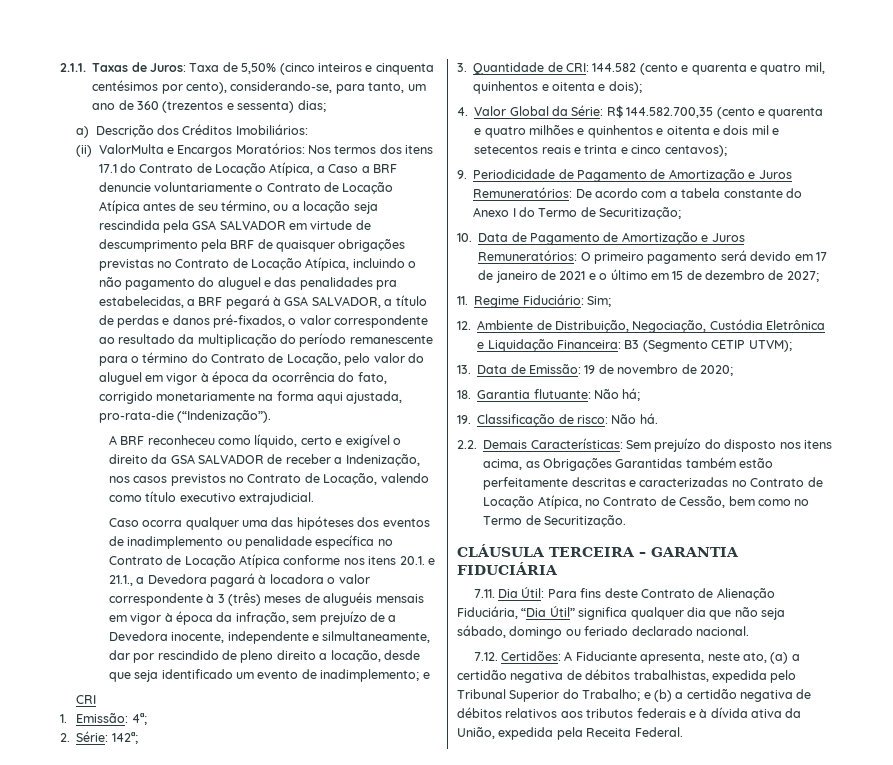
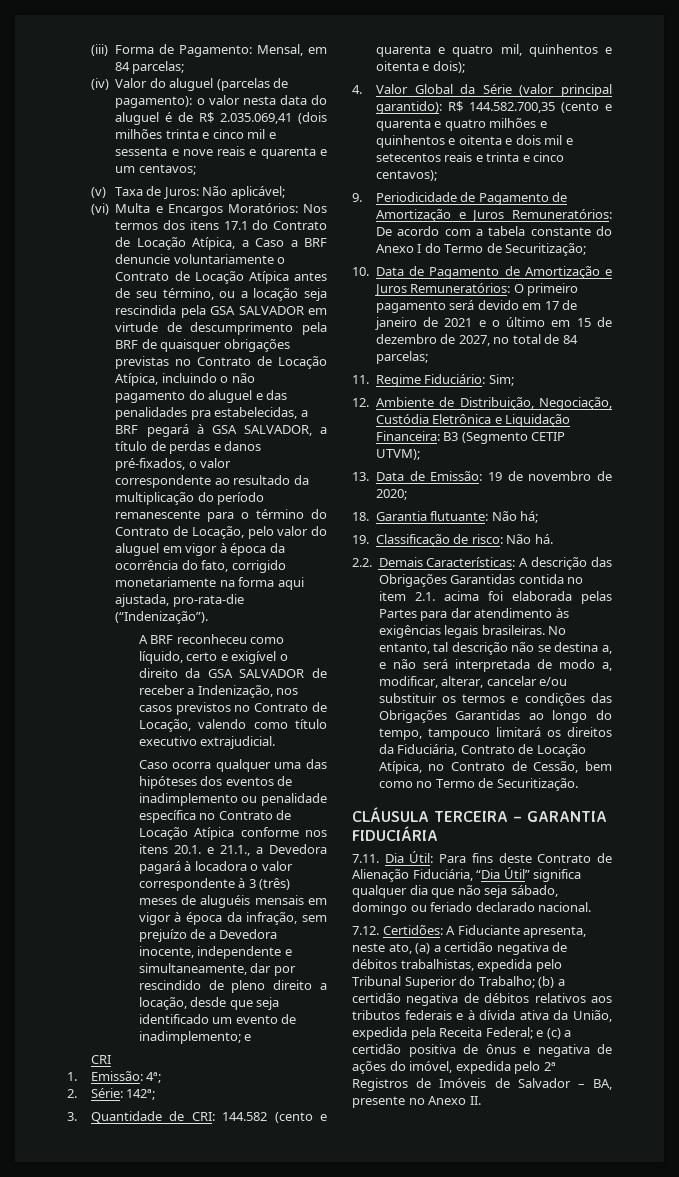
[60,62,434,75] [92,80,426,94] [92,100,326,113] [76,124,308,138] [76,144,164,157] 2.1.1. Taxas de Juros: Taxa de 5,50% (cinco inteiros e cinquenta centésimos por cento), considerando-se, para tanto, um ano de 360 (trezentos e sessenta) dias; // a) Descrição dos Créditos Imobiliários: // (ii) ValorMulta -> [90,44,327,57] [114,61,185,74] [90,78,289,91] [115,95,327,108] [115,112,327,125] [115,129,276,139] [115,146,327,159] [115,164,196,175] [90,186,285,199] [90,203,151,215] (iii) Forma de Pagamento: Mensal, em 84 parcelas; // (iv) Valor do aluguel (parcelas de pagamento): o valor nesta data do aluguel é de R$ 2.035.069,41 (dois milhões trinta e cinco mil e sessenta e nove reais e quarenta e um centavos; // (v) Taxa de Juros: Não aplicável; // (vi) Multa
[322,631,431,643] silmultaneamente, -> [138,963,247,975] simultaneamente,
[571,105,604,116] Série: -> [482,84,612,97] [375,101,442,114] Série (valor principal garantido):
[786,271,819,282] 2027; -> [458,334,579,346] [375,351,428,364] 2027, no total de 84 parcelas;
[626,438,832,452] [483,457,774,471] [483,477,747,490] Sem prejuízo do disposto nos itens acima, as Obrigações Garantidas também estão perfeitamente descritas e caracterizadas no -> [519,557,612,570] [378,574,584,587] [378,591,612,604] [378,608,569,621] [378,625,567,638] [378,642,612,655] [378,659,612,672] [378,676,568,688] [378,693,612,706] [378,710,612,723] [378,727,612,740] [378,744,458,756] A descrição das Obrigações Garantidas contida no item 2.1. acima foi elaborada pelas Partes para dar atendimento às exigências legais brasileiras. No entanto, tal descrição não se destina a, e não será interpretada de modo a, modificar, alterar, cancelar e/ou substituir os termos e condições das Obrigações Garantidas ao longo do tempo, tampouco limitará os direitos da Fiduciária,
[643,692,651,699] e -> (535, 982) none
[634,727,683,737] Federal. -> [485,1027,572,1039] [352,1044,612,1057] [352,1061,556,1074] [352,1078,612,1091] [352,1096,481,1108] Federal; e (c) a certidão positiva de ônus e negativa de ações do imóvel, expedida pelo 2ª Registros de Imóveis de Salvador – BA, presente no Anexo II.

